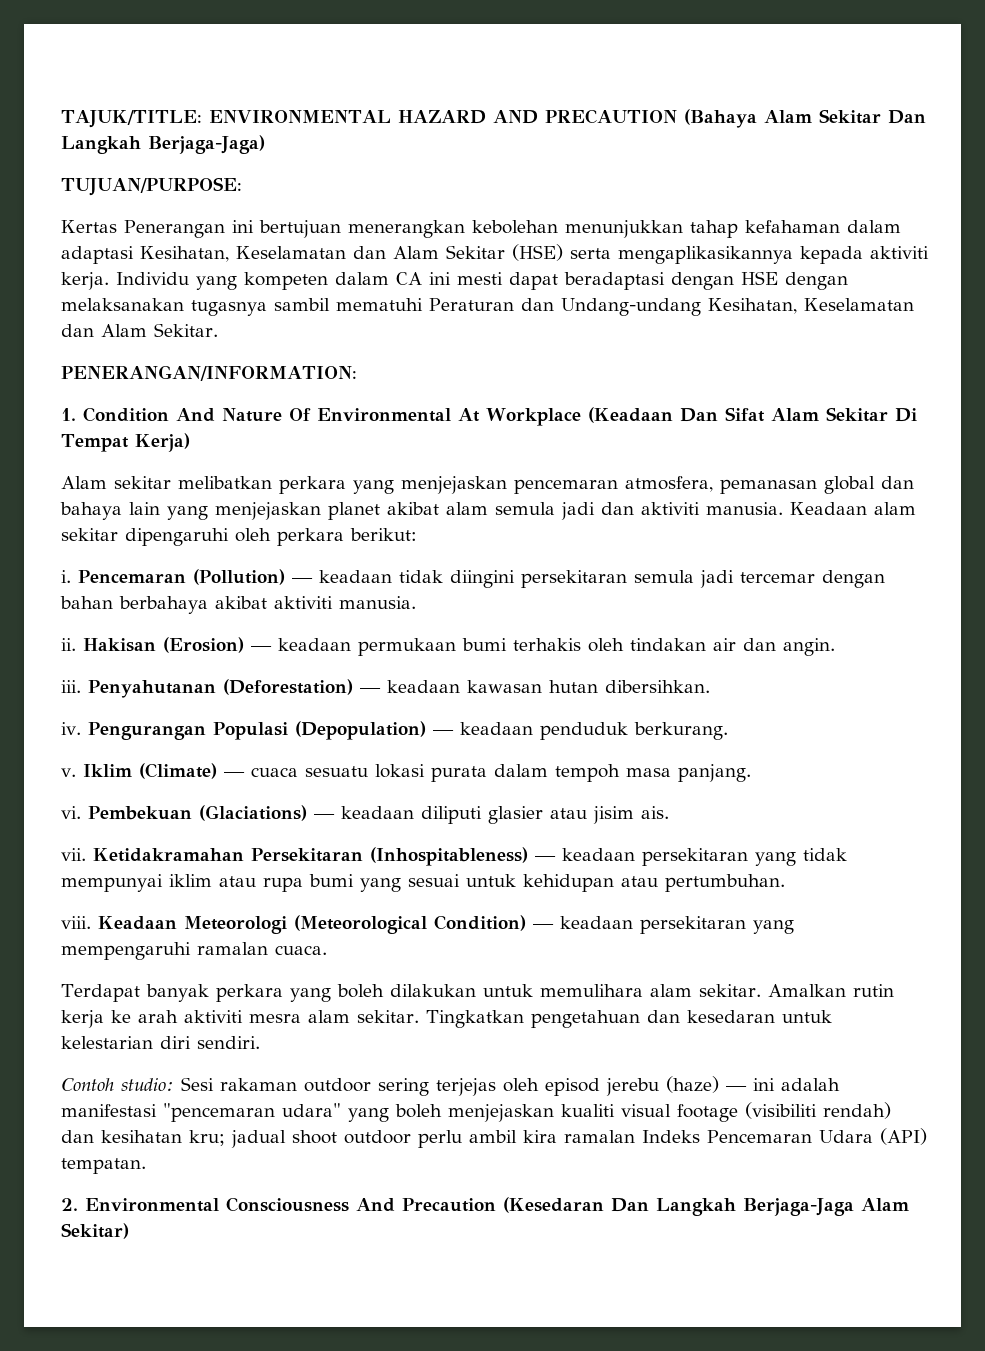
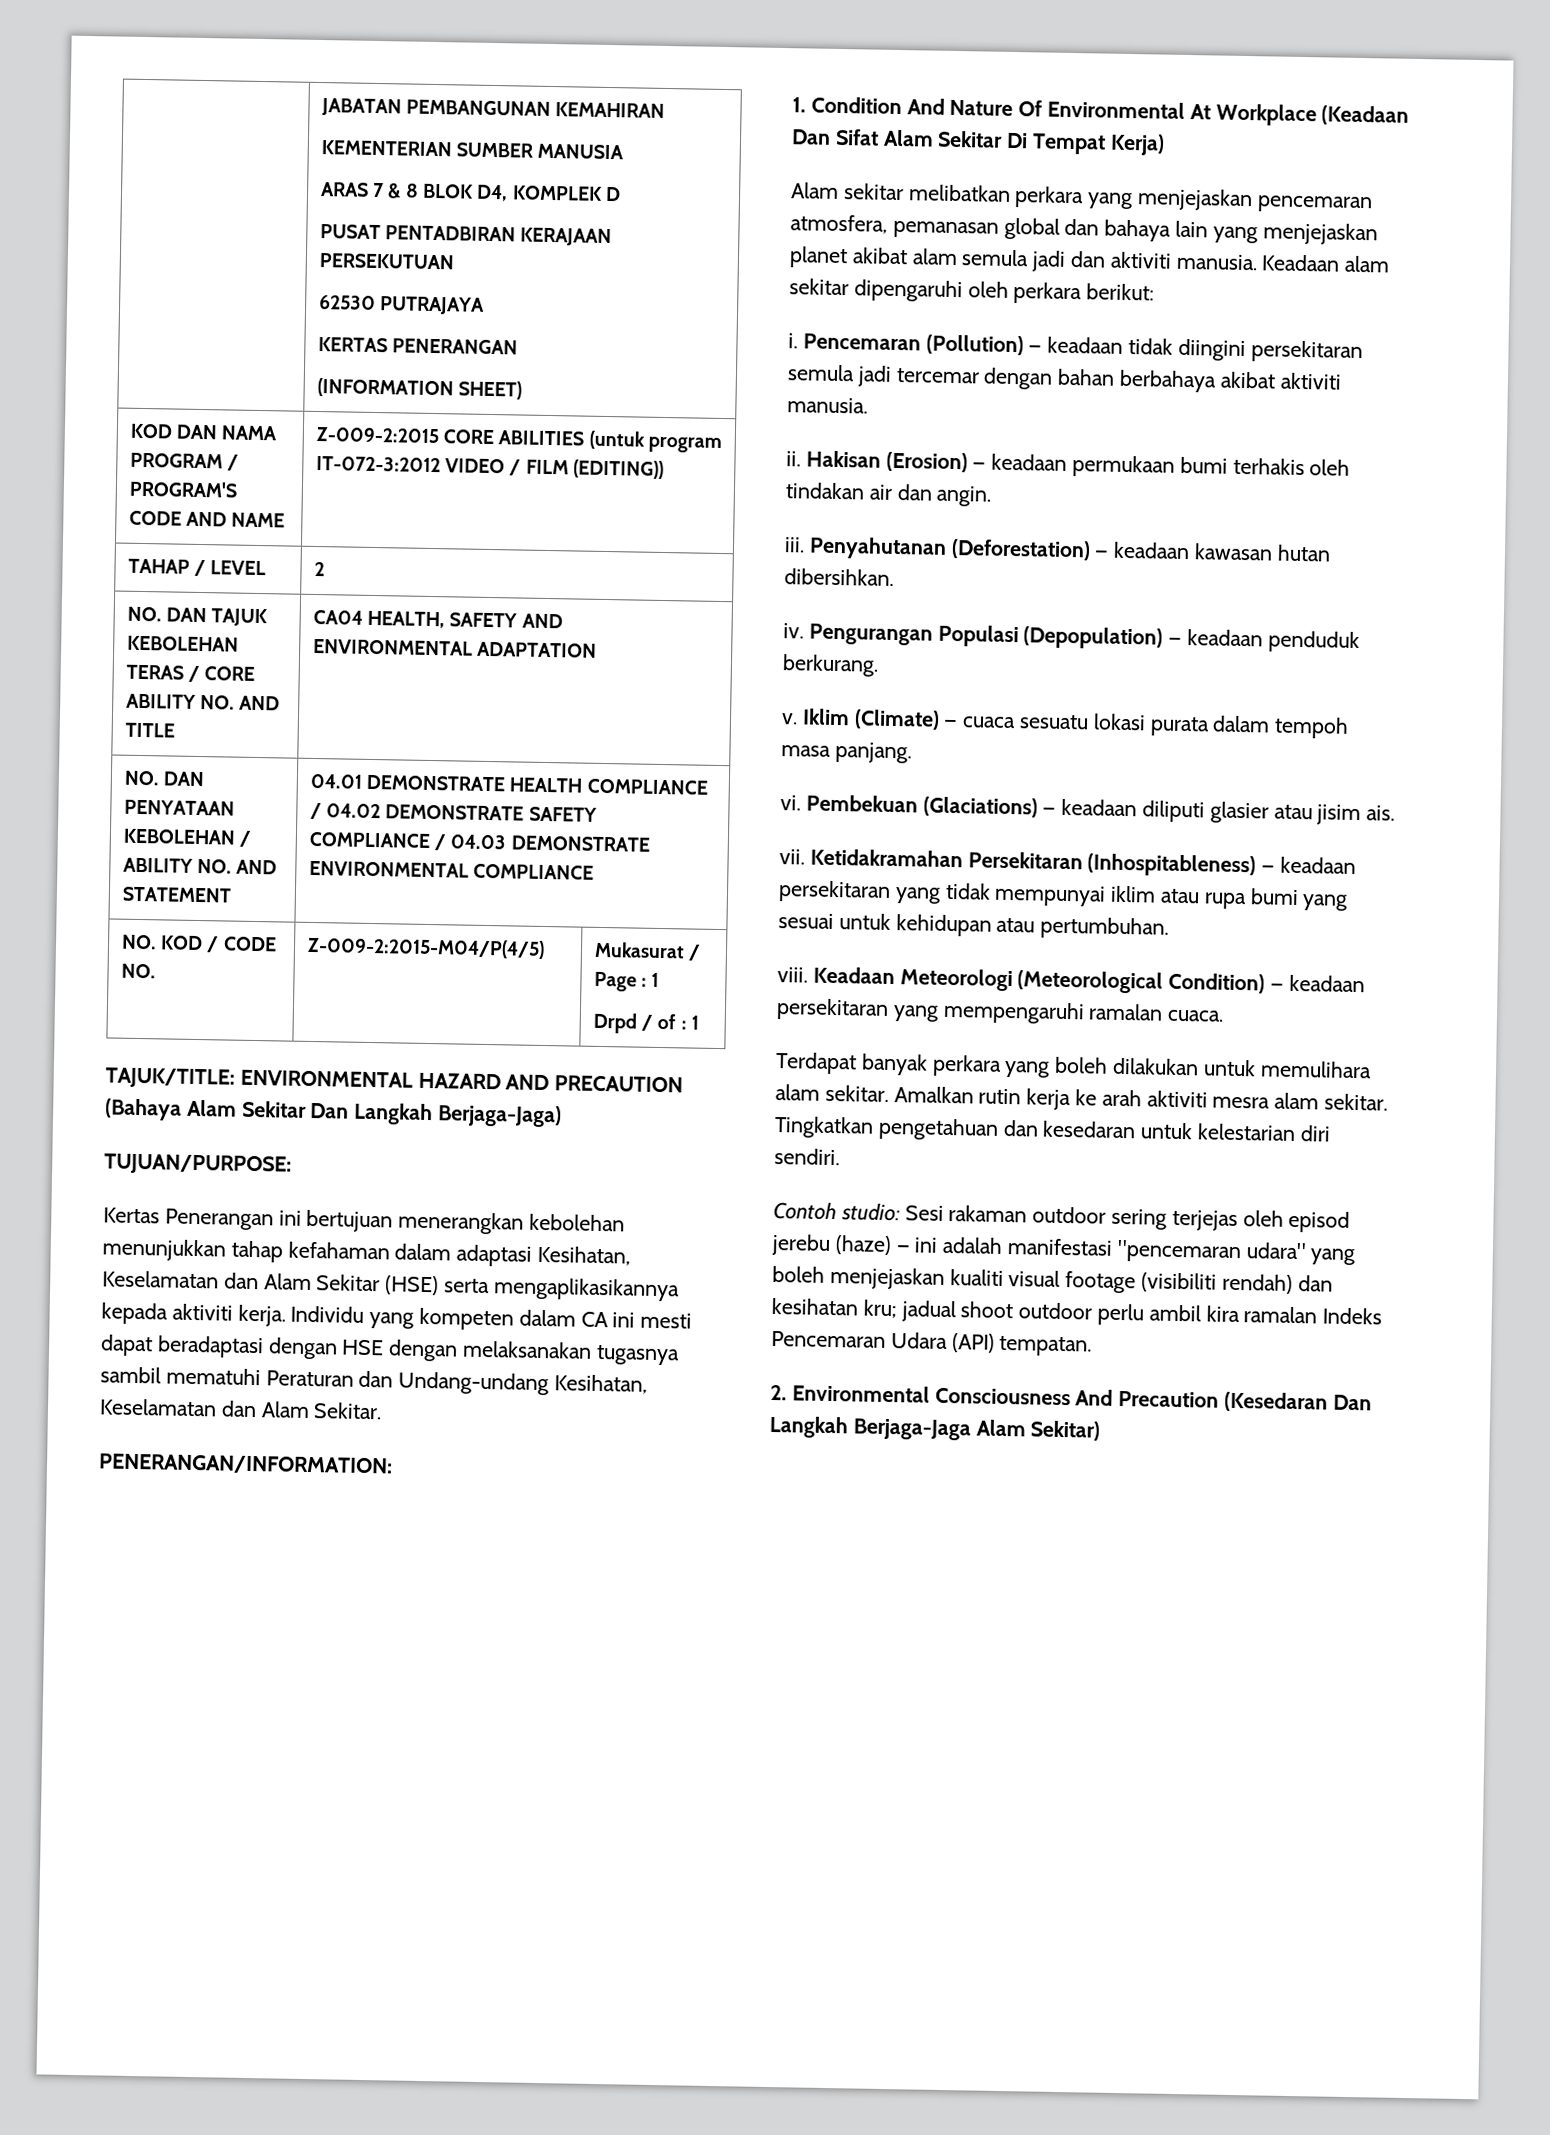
(61, 119) none -> [320,98,666,118] [320,140,625,160] [319,182,621,202] [319,224,613,247] [318,252,454,270] [318,294,486,315] [317,336,519,355] [316,377,523,400] [129,423,279,441] [129,452,240,471] [128,480,238,498] [128,510,286,528] [315,426,723,454] [315,455,665,479] [127,558,267,577] [313,561,325,577] [126,606,269,627] [126,635,239,652] [125,664,256,683] [125,693,281,711] [124,722,175,738] [312,609,563,629] [312,638,598,658] [123,770,206,787] [123,799,235,816] [122,828,253,847] [122,857,278,875] [121,886,232,903] [309,773,708,795] [309,802,597,822] [308,831,650,852] [308,860,595,880] [120,934,277,953] [120,963,156,979] [306,936,545,959] [593,941,702,961] [593,971,660,992] [592,1012,700,1034] | JABATAN PEMBANGUNAN KEMAHIRAN // KEMENTERIAN SUMBER MANUSIA // ARAS 7 & 8 BLOK D4, KOMPLEK D // PUSAT PENTADBIRAN KERAJAAN PERSEKUTUAN // 62530 PUTRAJAYA // KERTAS PENERANGAN // (INFORMATION SHEET) // KOD DAN NAMA PROGRAM / PROGRAM'S CODE AND NAME | Z-009-2:2015 CORE ABILITIES (untuk program IT-072-3:2012 VIDEO / FILM (EDITING)) // TAHAP / LEVEL | 2 // NO. DAN TAJUK KEBOLEHAN TERAS / CORE ABILITY NO. AND TITLE | CA04 HEALTH, SAFETY AND ENVIRONMENTAL ADAPTATION // NO. DAN PENYATAAN KEBOLEHAN / ABILITY NO. AND STATEMENT | 04.01 DEMONSTRATE HEALTH COMPLIANCE / 04.02 DEMONSTRATE SAFETY COMPLIANCE / 04.03 DEMONSTRATE ENVIRONMENTAL COMPLIANCE // NO. KOD / CODE NO. | Z-009-2:2015-M04/P(4/5) | Mukasurat / Page : 1 // Drpd / of : 1 //

